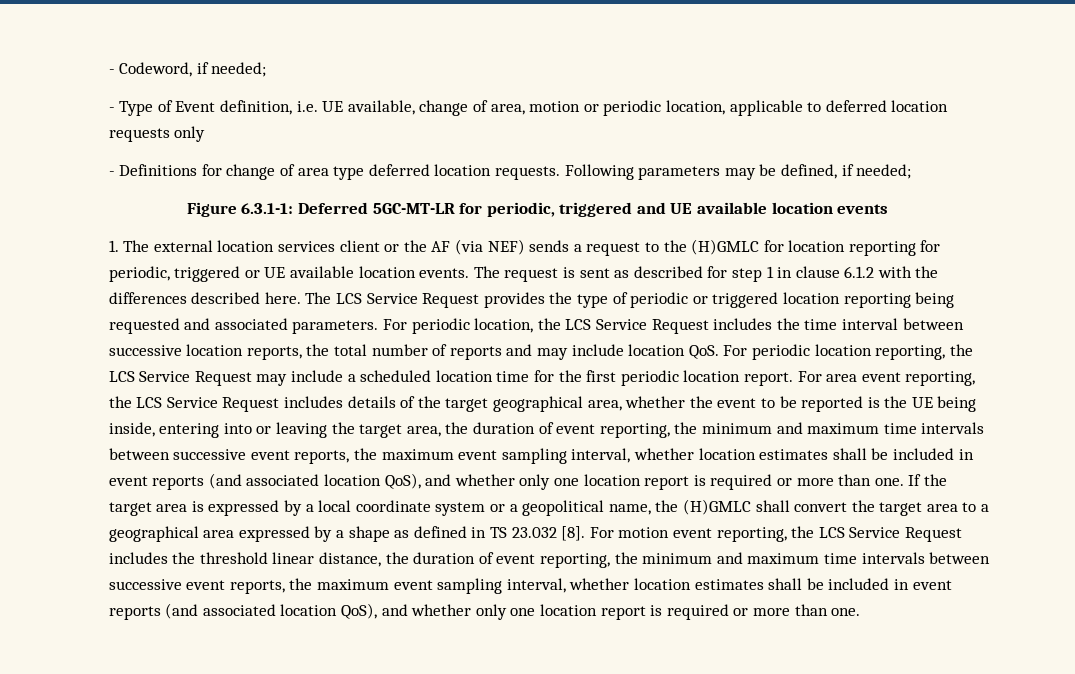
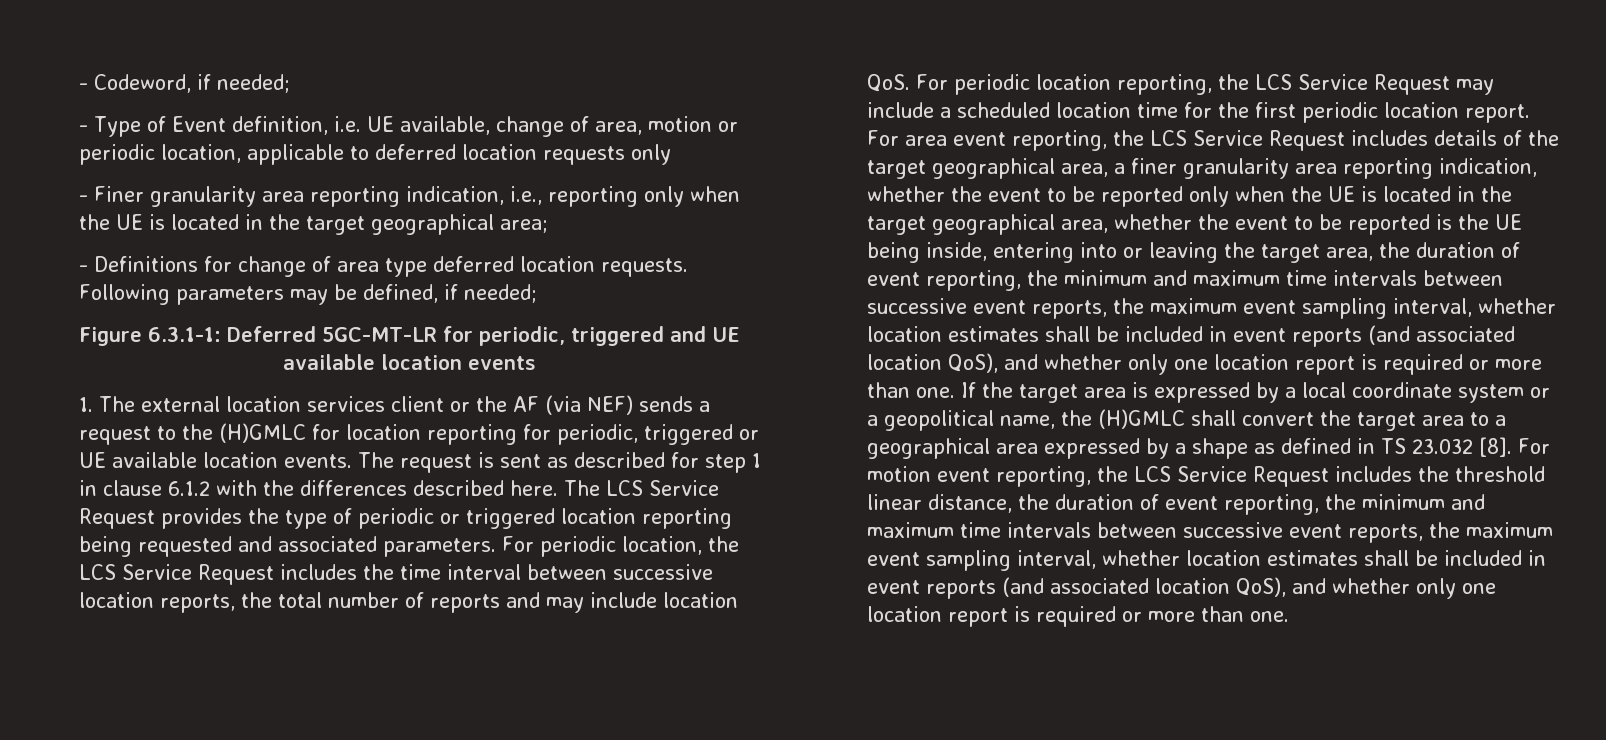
(206, 134) none -> [78,186,740,207] [78,214,548,235] // - Finer granularity area reporting indication, i.e., reporting only when the UE is located in the target geographical area;
(622, 405) none -> [1113,158,1537,179] [866,186,1512,207] [866,214,1108,235] a finer granularity area reporting indication, whether the event to be reported only when the UE is located in the target geographical area,

